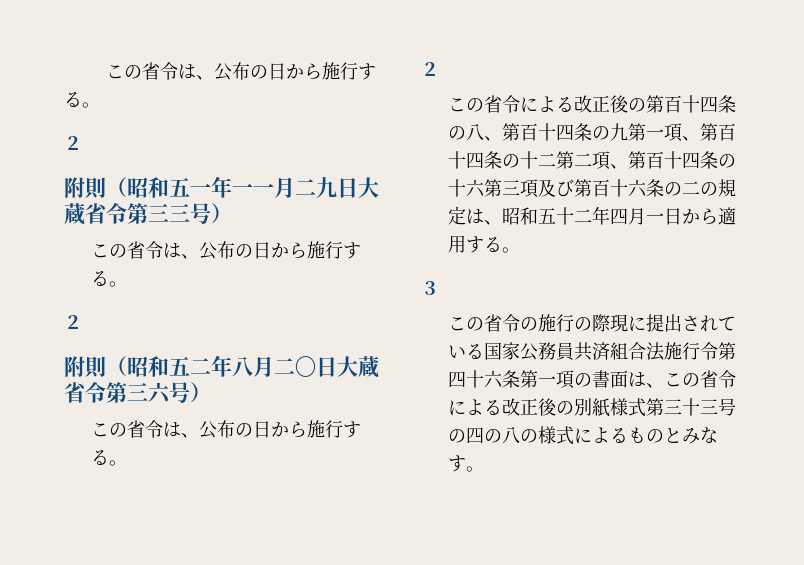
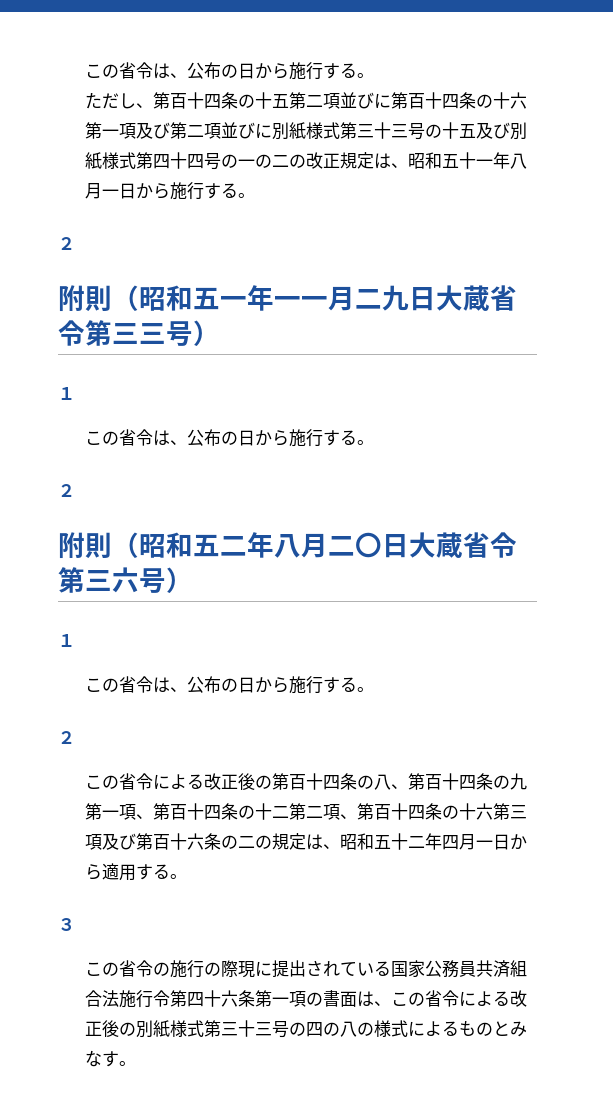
[105,62,376,81] [64,92,100,108] この省令は、公布の日から施行する。 -> [85,62,375,80] [85,92,528,109] [85,122,528,140] [85,152,528,170] [85,182,256,200] この省令は、公布の日から施行する。 // ただし、第百十四条の十五第二項並びに第百十四条の十六第一項及び第二項並びに別紙様式第三十三号の十五及び別紙様式第四十四号の一の二の改正規定は、昭和五十一年八月一日から施行する。
(232, 213) none -> [58,387,75,400] // １
(211, 392) none -> [58,634,75,647] // １

